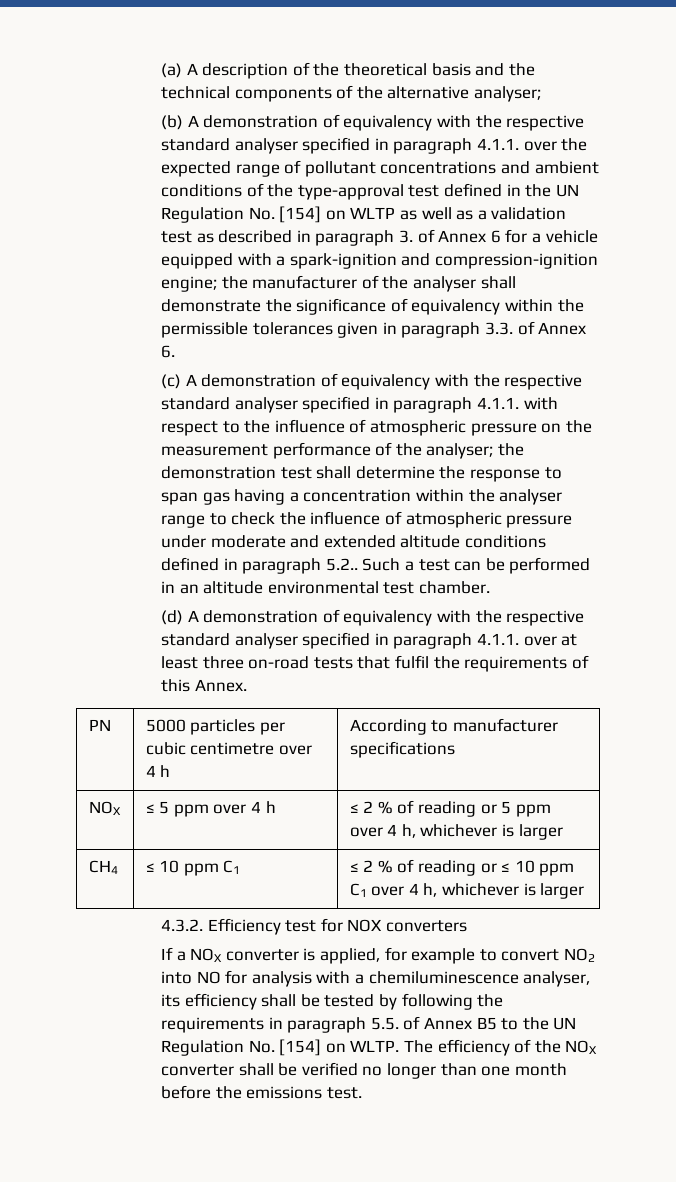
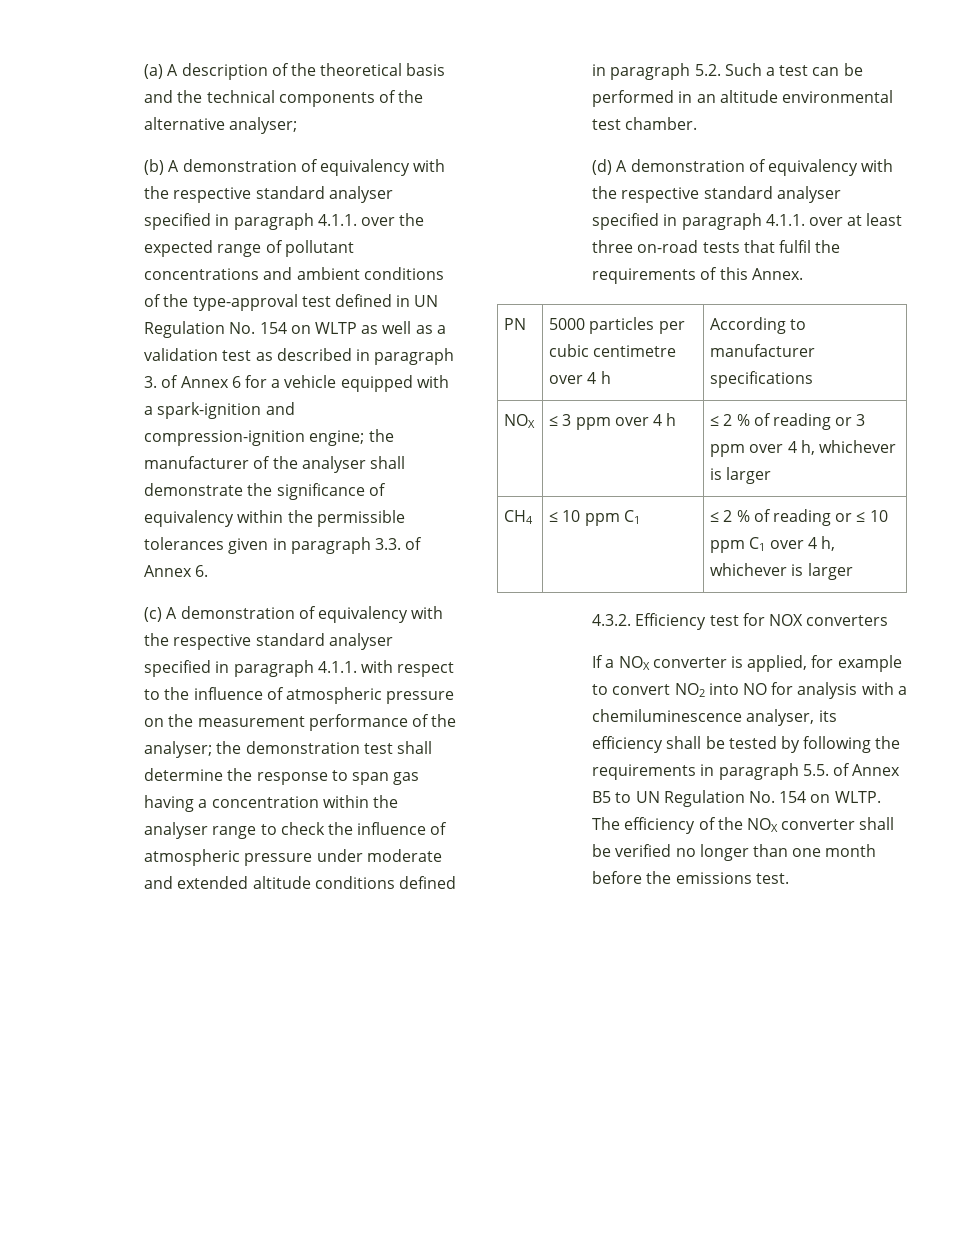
[525,184,579,197] [161,206,322,223] the UN Regulation No. [154] -> [414,295,439,307] [144,321,287,338] UN Regulation No. 154
[325,558,358,571] 5.2.. -> [694,64,721,76] 5.2.
[159,801,170,814] 5 -> [562,414,572,426] 3
[501,801,512,814] 5 -> [856,414,866,426] 3
[522,1017,577,1030] [161,1039,322,1056] the UN Regulation No. [154] -> [635,790,807,807] UN Regulation No. 154

